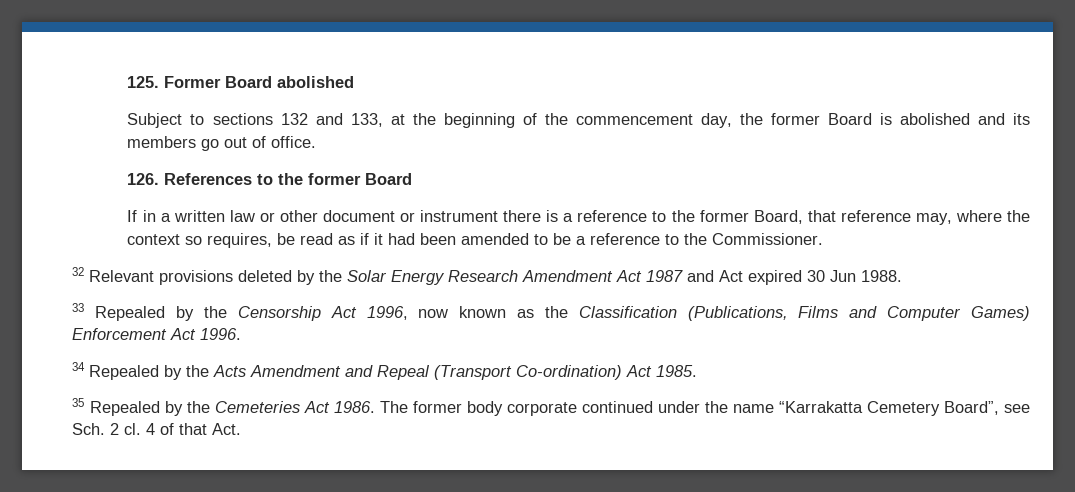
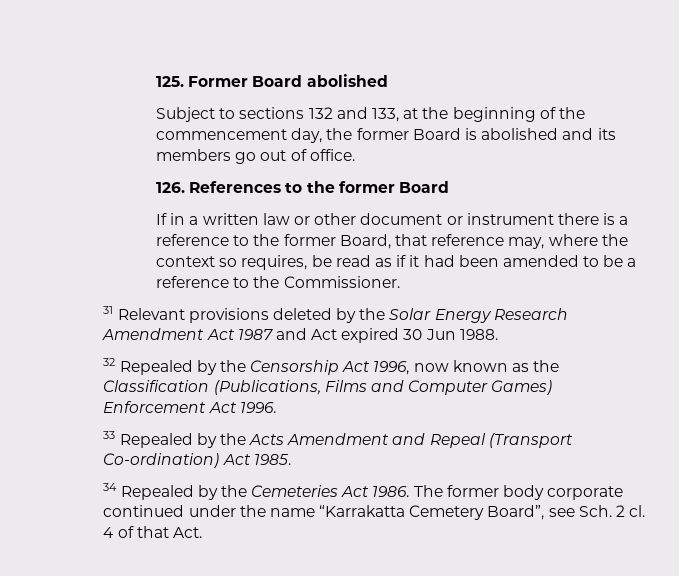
[72,267,85,276] 32 -> [103,306,114,314] 31
[72,303,85,312] 33 -> [103,358,116,366] 32
[72,362,86,371] 34 -> [103,431,116,439] 33
[72,398,85,407] 35 -> [103,483,118,491] 34

